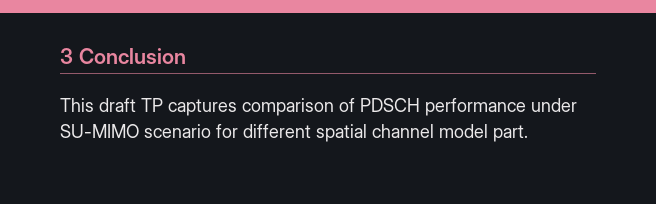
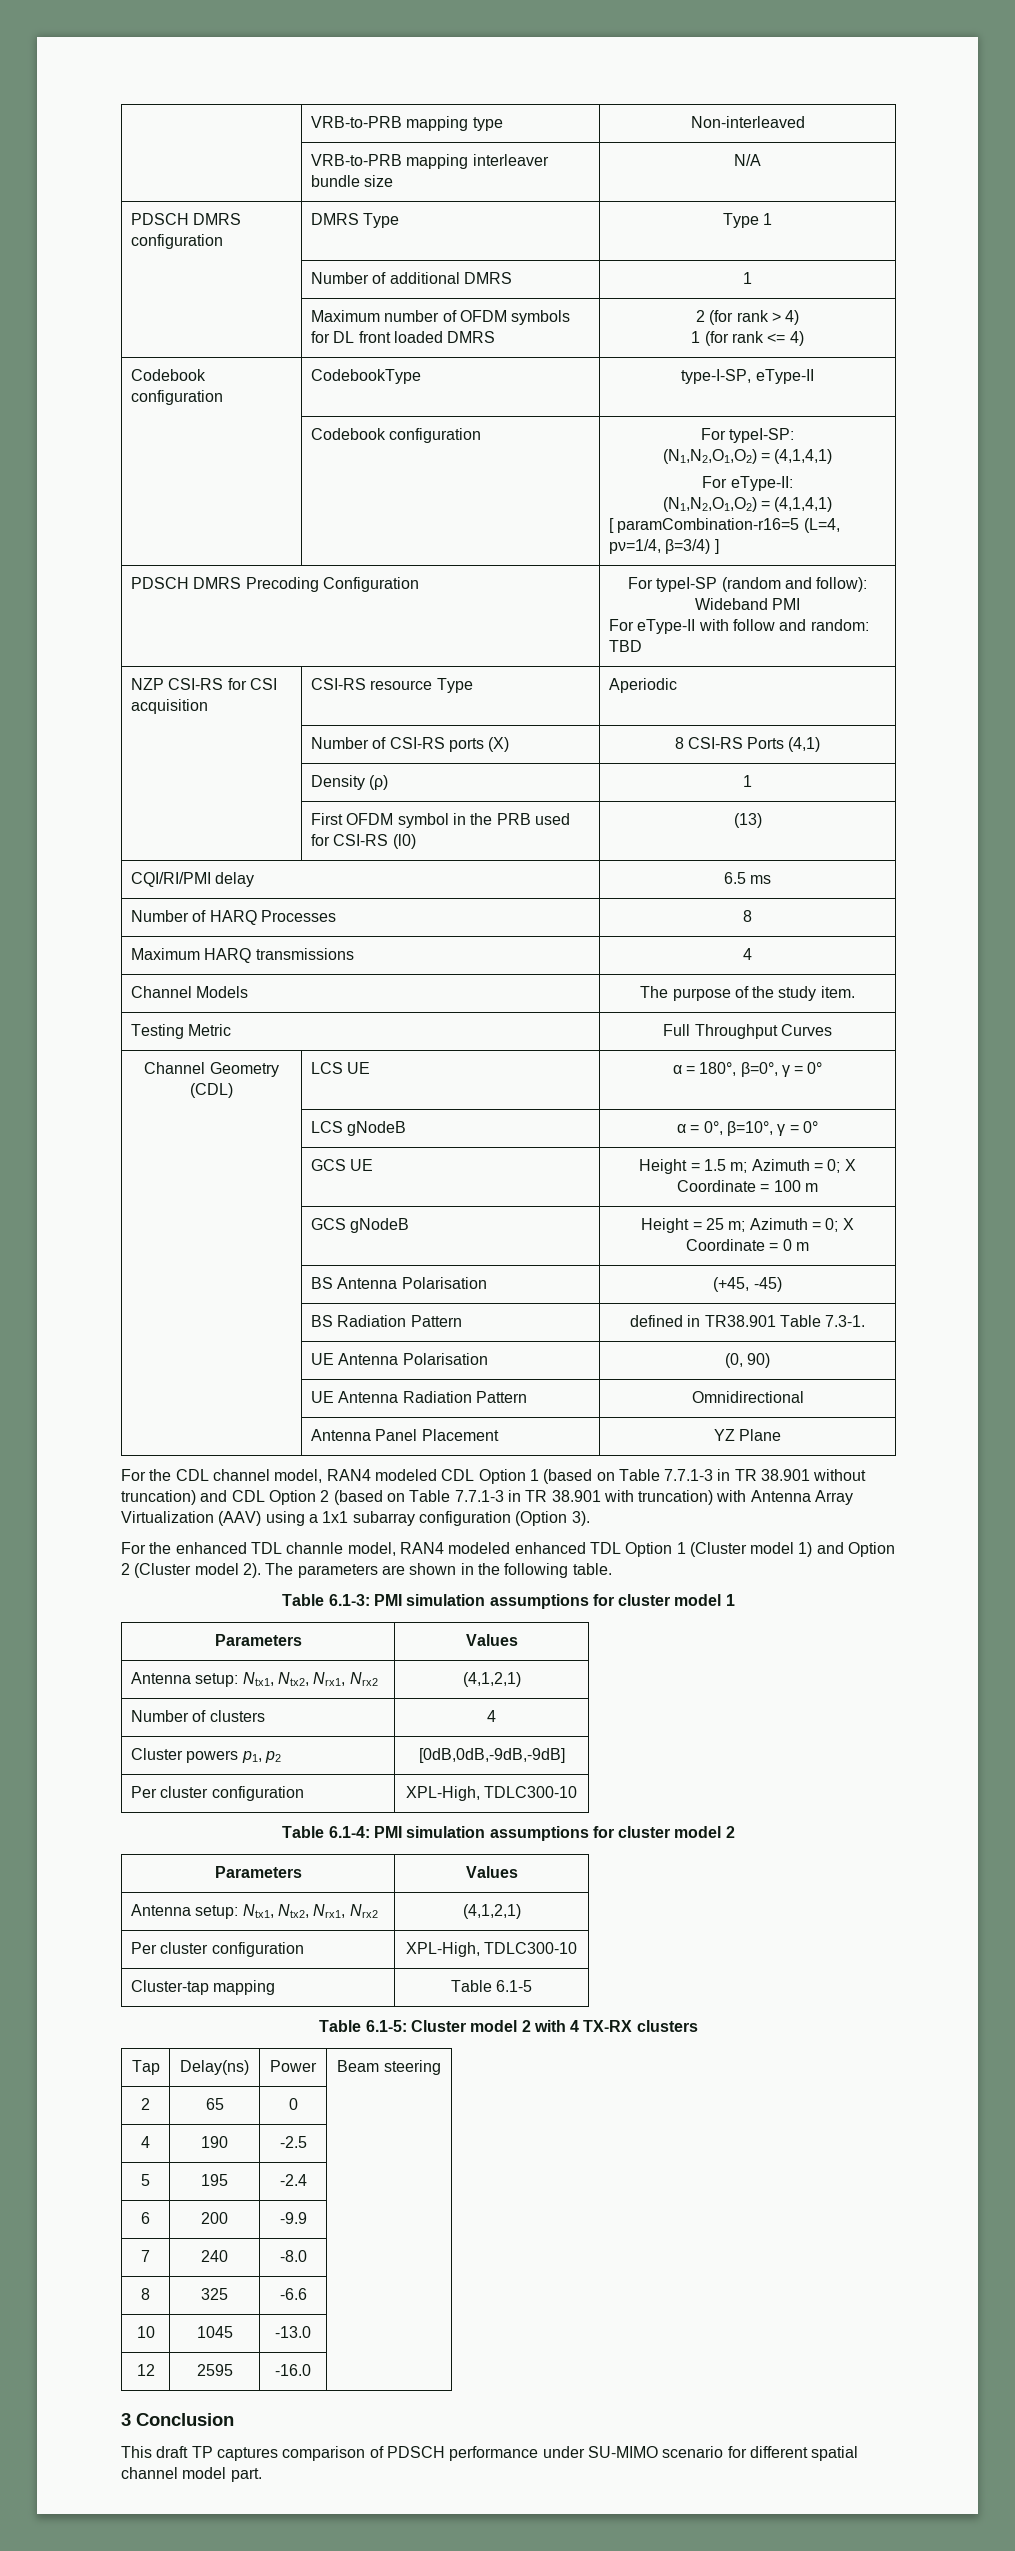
(60, 56) none -> [310,116,503,131] [690,116,805,128] [310,154,549,169] [310,175,394,187] [734,154,761,166] [130,213,242,225] [130,234,223,249] [310,213,400,228] [722,213,773,228] [310,272,512,284] [743,272,752,284] [310,310,571,325] [310,331,496,343] [695,310,800,325] [691,331,804,346] [130,369,206,381] [130,390,223,405] [310,369,421,384] [681,369,814,384] [310,428,482,443] [700,428,795,443] [662,449,833,464] [702,476,793,491] [662,497,833,512] [608,518,840,533] [608,539,719,554] [130,577,419,592] [627,577,868,592] [694,598,801,610] [608,619,869,634] [608,640,642,652] [130,678,277,690] [130,699,208,714] [310,678,473,693] [608,678,677,693] [310,737,510,752] [674,737,821,752] [310,775,389,790] [743,775,752,787] [310,813,570,828] [310,834,416,849] [733,813,762,828] [130,872,255,887] [723,872,772,884] [130,910,336,925] [743,910,752,922] [130,948,354,963] [743,948,752,960] [130,986,249,998] [640,986,855,1001] [130,1024,232,1039] [663,1024,832,1039] [144,1062,279,1077] [190,1083,233,1098] [310,1062,371,1074] [672,1062,823,1077] [310,1121,407,1136] [677,1121,818,1136] [310,1159,374,1171] [639,1159,856,1174] [677,1180,818,1192] [310,1218,410,1233] [641,1218,854,1233] [686,1239,809,1251] [310,1277,487,1289] [713,1277,782,1292] [310,1315,462,1327] [629,1315,866,1327] [310,1353,488,1365] [724,1353,771,1368] [310,1391,527,1403] [691,1391,804,1403] [310,1429,499,1441] [713,1429,782,1441] [121,1469,867,1484] [121,1490,854,1505] [121,1511,590,1526] [121,1542,896,1557] [121,1563,612,1578] [282,1594,735,1609] [214,1634,302,1646] [465,1634,518,1646] [130,1672,378,1687] [462,1672,521,1687] [130,1710,265,1722] [487,1710,496,1722] [130,1748,281,1763] [418,1748,565,1763] [130,1786,304,1801] [405,1786,578,1801] [282,1826,735,1841] [214,1866,302,1878] [465,1866,518,1878] [130,1904,378,1919] [462,1904,521,1919] [130,1942,304,1957] [405,1942,578,1957] [130,1980,276,1995] [450,1980,533,1992] [319,2020,698,2032] [131,2060,160,2075] [180,2060,249,2075] [270,2060,317,2072] [337,2060,441,2075] [141,2098,150,2110] [205,2098,224,2110] [288,2098,298,2110] [141,2136,150,2148] [201,2136,228,2148] [279,2136,307,2148] [141,2174,150,2186] [201,2174,228,2186] [279,2174,307,2186] [141,2212,150,2224] [201,2212,228,2224] [279,2212,307,2224] [141,2250,150,2262] [201,2250,228,2262] [279,2250,307,2262] [141,2288,150,2300] [201,2288,228,2300] [279,2288,307,2300] [136,2326,155,2338] [196,2326,233,2338] [275,2326,311,2338] [136,2364,155,2376] [196,2364,233,2376] [275,2364,311,2376] | VRB-to-PRB mapping type | Non-interleaved // | VRB-to-PRB mapping interleaver bundle size | N/A // PDSCH DMRS configuration | DMRS Type | Type 1 // | Number of additional DMRS | 1 // | Maximum number of OFDM symbols for DL front loaded DMRS | 2 (for rank > 4) // 1 (for rank <= 4) // Codebook configuration | CodebookType | type-I-SP, eType-II // | Codebook configuration | For typeI-SP: // (N1,N2,O1,O2) = (4,1,4,1) // For eType-II: // (N1,N2,O1,O2) = (4,1,4,1) // [ paramCombination-r16=5 (L=4, pν=1/4, β=3/4) ] // PDSCH DMRS Precoding Configuration | For typeI-SP (random and follow): Wideband PMI // For eType-II with follow and random: TBD // NZP CSI-RS for CSI acquisition | CSI-RS resource Type | Aperiodic // | Number of CSI-RS ports (X) | 8 CSI-RS Ports (4,1) // | Density (ρ) | 1 // | First OFDM symbol in the PRB used for CSI-RS (l0) | (13) // CQI/RI/PMI delay | 6.5 ms // Number of HARQ Processes | 8 // Maximum HARQ transmissions | 4 // Channel Models | The purpose of the study item. // Testing Metric | Full Throughput Curves // Channel Geometry (CDL) | LCS UE | α = 180°, β=0°, γ = 0° // | LCS gNodeB | α = 0°, β=10°, γ = 0° // | GCS UE | Height = 1.5 m; Azimuth = 0; X Coordinate = 100 m // | GCS gNodeB | Height = 25 m; Azimuth = 0; X Coordinate = 0 m // | BS Antenna Polarisation | (+45, -45) // | BS Radiation Pattern | defined in TR38.901 Table 7.3-1. // | UE Antenna Polarisation | (0, 90) // | UE Antenna Radiation Pattern | Omnidirectional // | Antenna Panel Placement | YZ Plane // For the CDL channel model, RAN4 modeled CDL Option 1 (based on Table 7.7.1-3 in TR 38.901 without truncation) and CDL Option 2 (based on Table 7.7.1-3 in TR 38.901 with truncation) with Antenna Array Virtualization (AAV) using a 1x1 subarray configuration (Option 3). // For the enhanced TDL channle model, RAN4 modeled enhanced TDL Option 1 (Cluster model 1) and Option 2 (Cluster model 2). The parameters are shown in the following table. // Table 6.1-3: PMI simulation assumptions for cluster model 1 // Parameters | Values // Antenna setup: Ntx1, Ntx2, Nrx1, Nrx2 | (4,1,2,1) // Number of clusters | 4 // Cluster powers p1, p2 | [0dB,0dB,-9dB,-9dB] // Per cluster configuration | XPL-High, TDLC300-10 // Table 6.1-4: PMI simulation assumptions for cluster model 2 // Parameters | Values // Antenna setup: Ntx1, Ntx2, Nrx1, Nrx2 | (4,1,2,1) // Per cluster configuration | XPL-High, TDLC300-10 // Cluster-tap mapping | Table 6.1-5 // Table 6.1-5: Cluster model 2 with 4 TX-RX clusters // Tap | Delay(ns) | Power | Beam steering // 2 | 65 | 0 | // 4 | 190 | -2.5 | // 5 | 195 | -2.4 | // 6 | 200 | -9.9 | // 7 | 240 | -8.0 | // 8 | 325 | -6.6 | // 10 | 1045 | -13.0 | // 12 | 2595 | -16.0 | //

